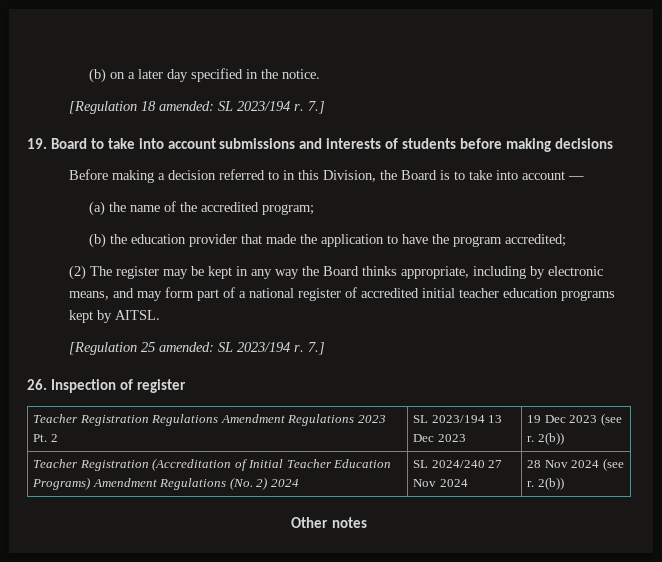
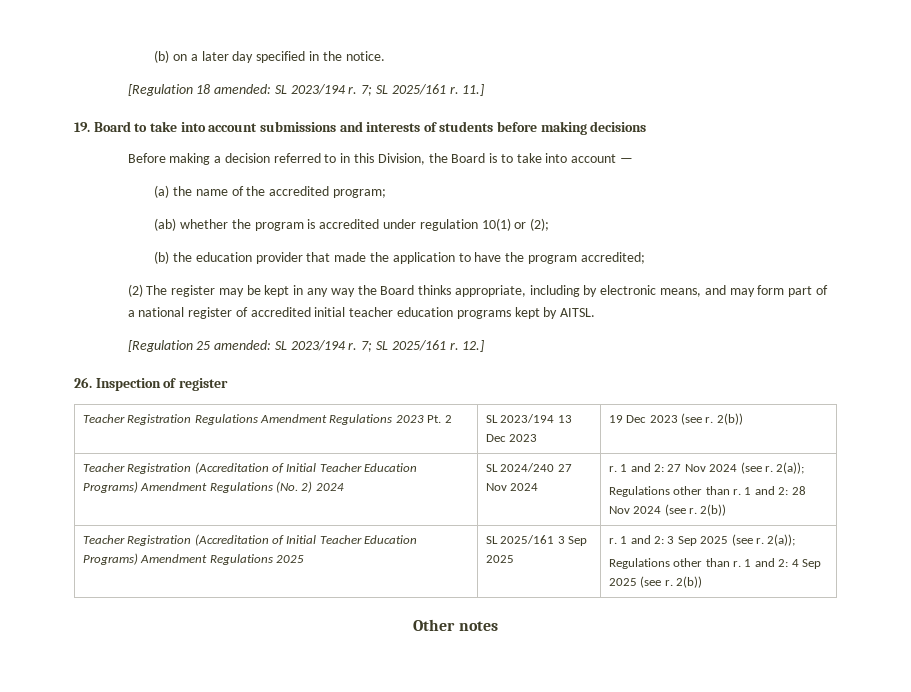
[307,101,325,114] 7.] -> [361,84,485,96] 7; SL 2025/161 r. 11.]
(315, 209) none -> [154,218,550,231] // (ab) whether the program is accredited under regulation 10(1) or (2);
[307,342,325,355] 7.] -> [361,340,485,352] 7; SL 2025/161 r. 12.]
(468, 483) none -> [608,462,805,474] [608,486,789,497] r. 1 and 2: 27 Nov 2024 (see r. 2(a)); // Regulations other than r. 1 and 2:
(564, 483) none -> [82,534,418,546] [82,553,304,565] [485,535,587,546] [485,555,514,563] [608,534,796,546] [608,558,821,569] [608,576,702,588] // Teacher Registration (Accreditation of Initial Teacher Education Programs) Amendment Regulations 2025 | SL 2025/161 3 Sep 2025 | r. 1 and 2: 3 Sep 2025 (see r. 2(a)); // Regulations other than r. 1 and 2: 4 Sep 2025 (see r. 2(b))

